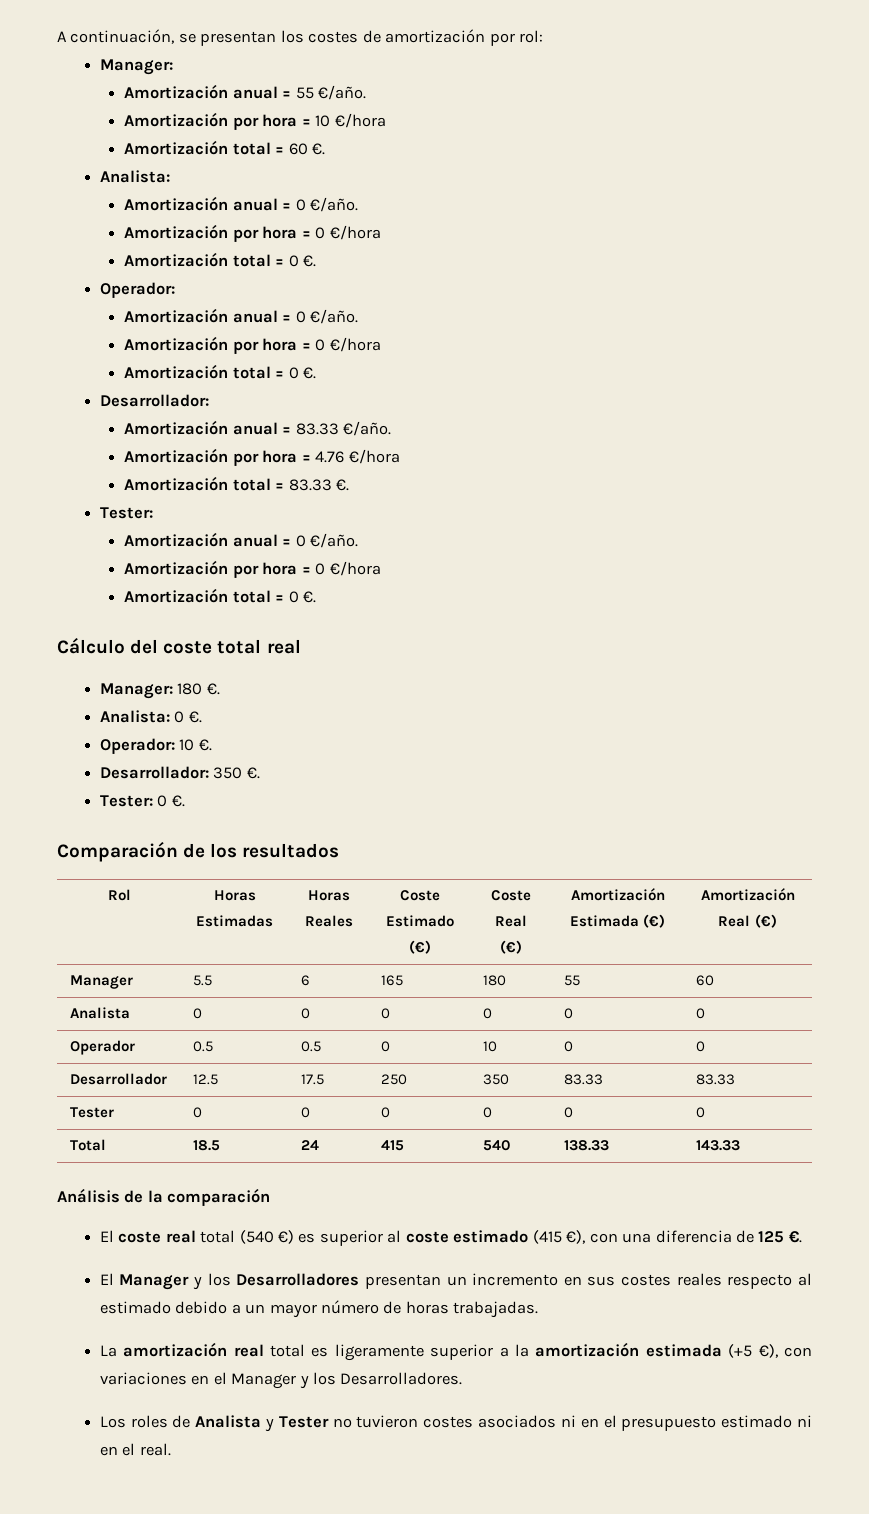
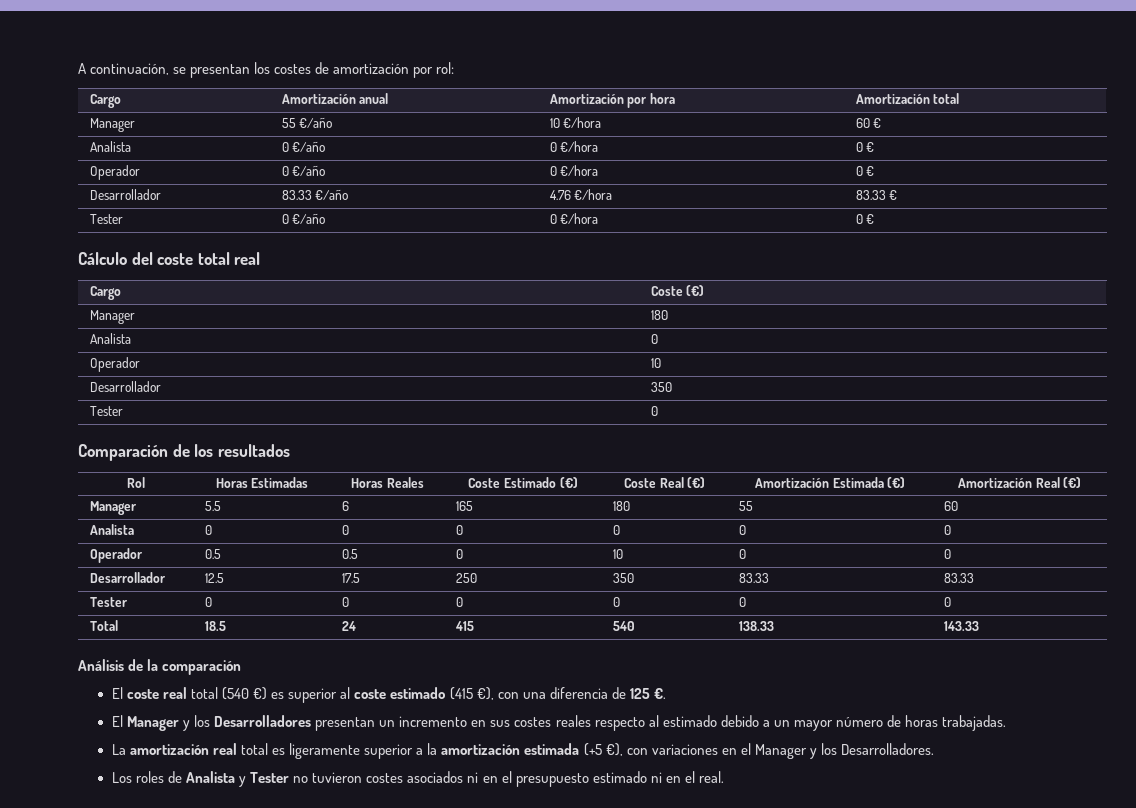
[99,59,173,75] [124,84,367,100] [124,112,386,130] [124,140,326,155] [99,170,170,183] [124,196,359,212] [124,224,381,242] [124,252,317,267] [99,282,175,298] [124,308,359,324] [124,336,381,354] [124,364,317,379] [99,394,209,407] [124,420,392,436] [124,448,400,466] [124,476,350,491] [99,507,153,519] [124,532,359,548] [124,560,381,578] [124,588,317,603] // Manager: // Amortización anual = 55 €/año. // Amortización por hora = 10 €/hora // Amortización total = 60 €. // Analista: // Amortización anual = 0 €/año. // Amortización por hora = 0 €/hora // Amortización total = 0 €. // Operador: // Amortización anual = 0 €/año. // Amortización por hora = 0 €/hora // Amortización total = 0 €. // Desarrollador: // Amortización anual = 83.33 €/año. // Amortización por hora = 4.76 €/hora // Amortización total = 83.33 €. // Tester: // Amortización anual = 0 €/año. // Amortización por hora = 0 €/hora // Amortización total = 0 €. -> [89,94,121,108] [281,93,389,104] [549,93,676,108] [855,93,960,104] [89,118,135,132] [281,117,333,128] [549,117,602,128] [855,118,882,128] [89,141,131,152] [281,141,326,152] [549,141,599,152] [855,142,875,152] [89,165,140,180] [281,165,326,176] [549,165,599,176] [855,166,875,176] [89,189,161,200] [281,189,349,200] [549,189,613,200] [855,190,898,200] [89,214,123,224] [281,213,326,224] [549,213,599,224] [855,214,875,224] // Cargo | Amortización anual | Amortización por hora | Amortización total // Manager | 55 €/año | 10 €/hora | 60 € // Analista | 0 €/año | 0 €/hora | 0 € // Operador | 0 €/año | 0 €/hora | 0 € // Desarrollador | 83.33 €/año | 4.76 €/hora | 83.33 € // Tester | 0 €/año | 0 €/hora | 0 €
[99,683,220,699] [99,710,202,723] [99,738,212,754] [99,766,260,779] [99,795,185,807] // Manager: 180 €. // Analista: 0 €. // Operador: 10 €. // Desarrollador: 350 €. // Tester: 0 €. -> [89,286,121,300] [650,285,705,296] [89,310,135,324] [650,310,668,320] [89,333,131,344] [650,334,658,344] [89,357,140,372] [650,358,661,368] [89,381,161,392] [650,382,672,392] [89,406,123,416] [650,406,658,416] // Cargo | Coste (€) // Manager | 180 // Analista | 0 // Operador | 10 // Desarrollador | 350 // Tester | 0

